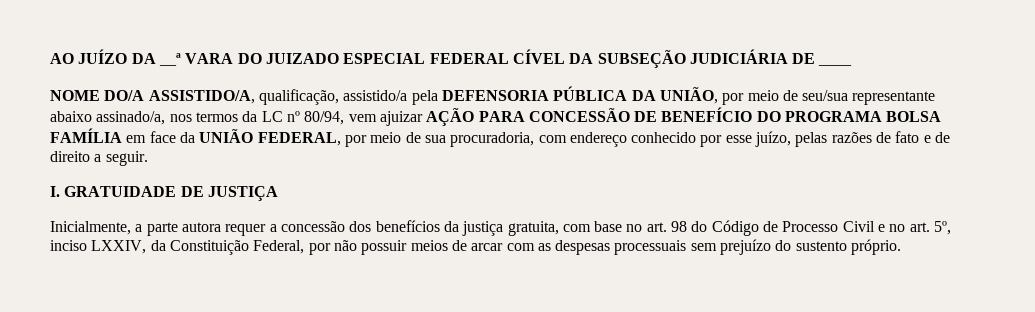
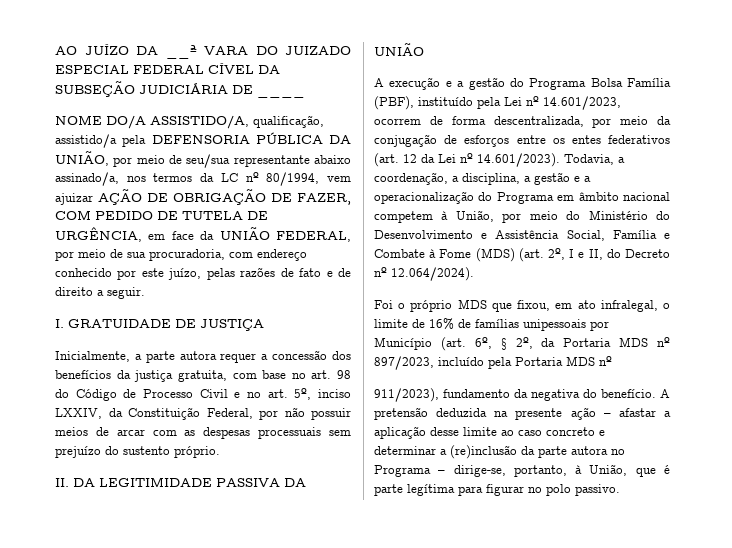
[304,111,345,125] 80/94, -> [266,172,320,186] 80/1994,
[478,107,942,122] [50,128,122,143] PARA CONCESSÃO DE BENEFÍCIO DO PROGRAMA BOLSA FAMÍLIA -> [147,189,351,205] [55,210,268,220] [55,227,142,242] DE OBRIGAÇÃO DE FAZER, COM PEDIDO DE TUTELA DE URGÊNCIA,
[725,135,752,143] esse -> [141,268,164,277] este
(902, 247) none -> [55,477,306,487] [374,43,424,56] [374,77,671,90] [374,96,621,110] [374,116,671,128] [374,134,670,147] [374,153,625,167] [374,172,591,185] [374,191,670,204] [374,210,670,223] [374,230,670,241] [374,248,670,262] [374,267,474,281] [374,299,670,312] [374,318,609,331] [374,337,670,351] [374,356,612,370] [374,388,670,402] [374,407,671,420] [374,426,605,439] [374,445,625,459] [374,464,670,477] [374,484,620,496] // II. DA LEGITIMIDADE PASSIVA DA UNIÃO // A execução e a gestão do Programa Bolsa Família (PBF), instituído pela Lei nº 14.601/2023, ocorrem de forma descentralizada, por meio da conjugação de esforços entre os entes federativos (art. 12 da Lei nº 14.601/2023). Todavia, a coordenação, a disciplina, a gestão e a operacionalização do Programa em âmbito nacional competem à União, por meio do Ministério do Desenvolvimento e Assistência Social, Família e Combate à Fome (MDS) (art. 2º, I e II, do Decreto nº 12.064/2024). // Foi o próprio MDS que fixou, em ato infralegal, o limite de 16% de famílias unipessoais por Município (art. 6º, § 2º, da Portaria MDS nº 897/2023, incluído pela Portaria MDS nº // 911/2023), fundamento da negativa do benefício. A pretensão deduzida na presente ação – afastar a aplicação desse limite ao caso concreto e determinar a (re)inclusão da parte autora no Programa – dirige-se, portanto, à União, que é parte legítima para figurar no polo passivo.

